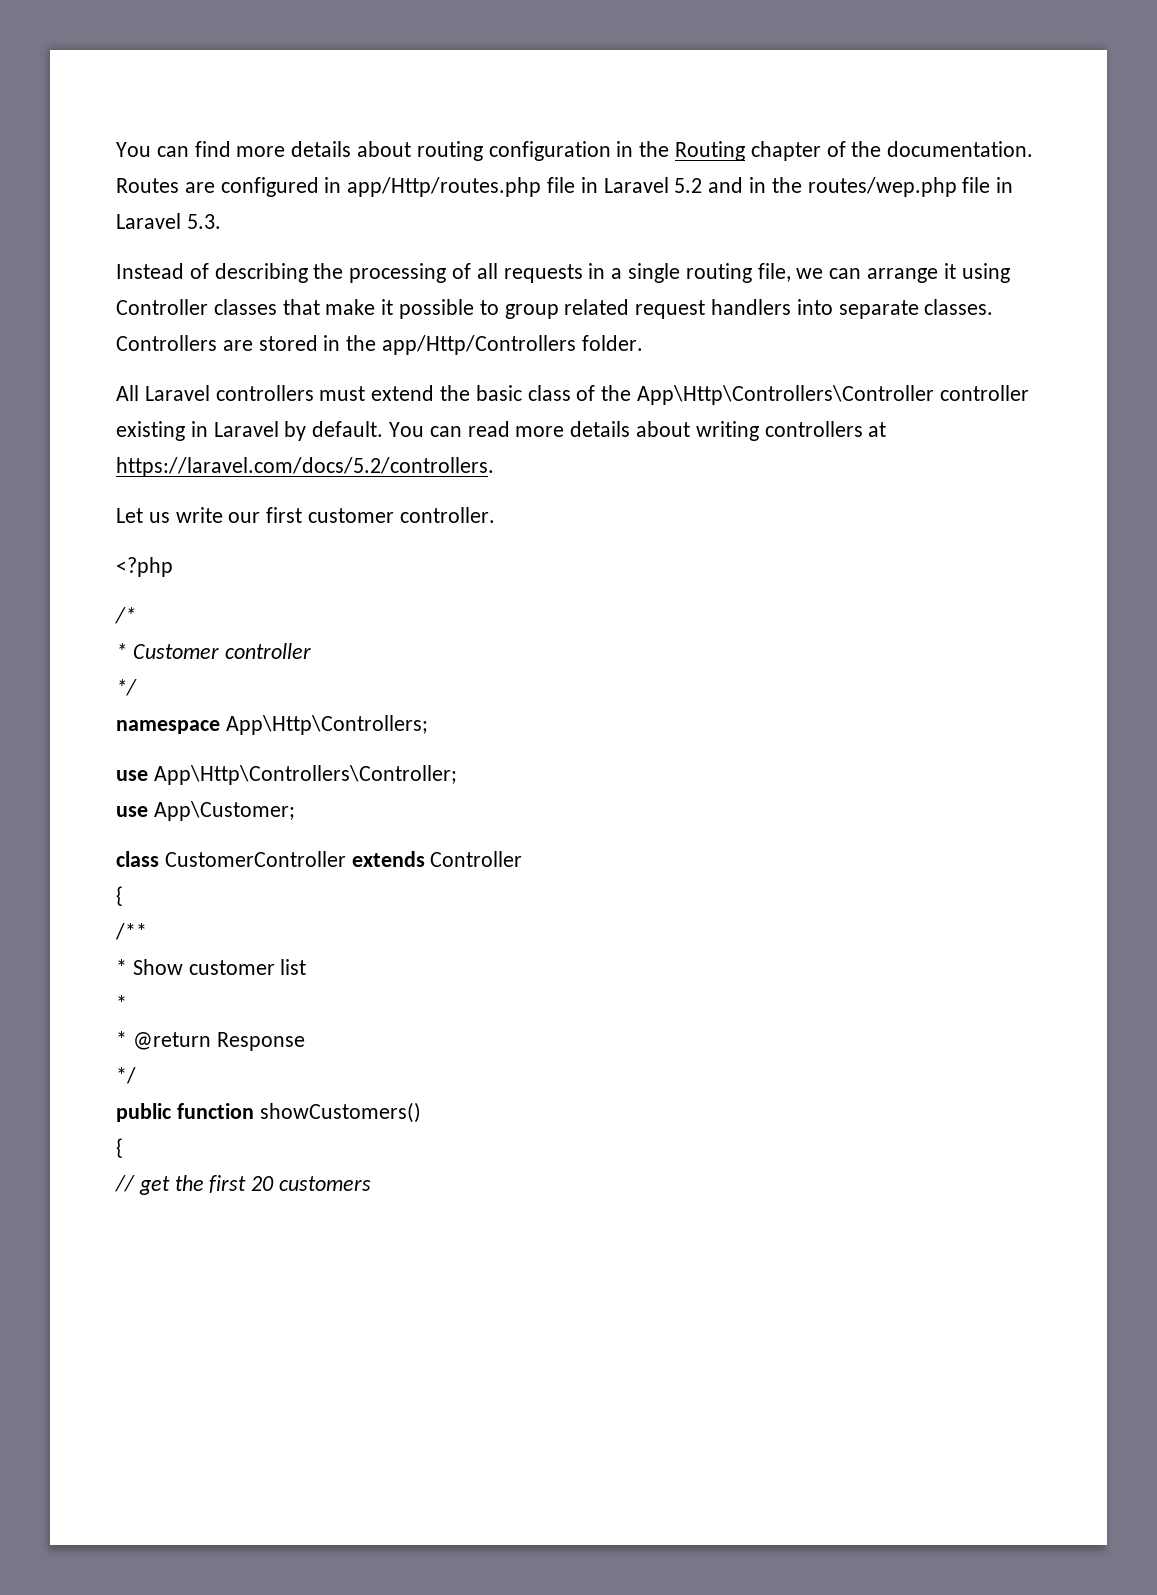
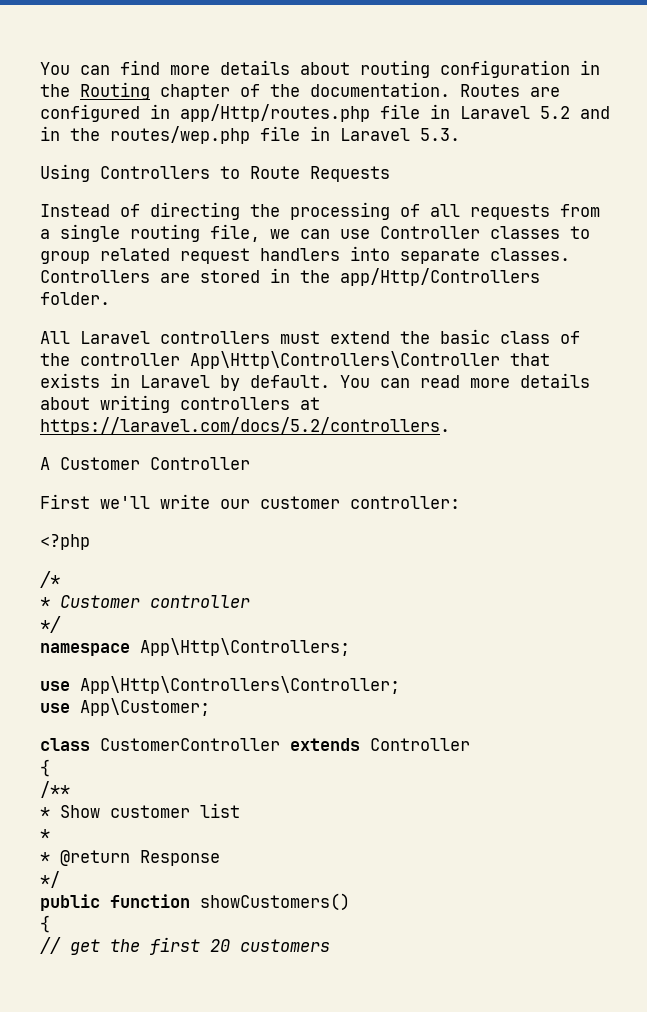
(221, 221) none -> [40,164,390,182] // Using Controllers to Route Requests
[214,263,308,283] describing -> [150,202,240,220] directing
[588,263,606,279] in -> [560,204,600,217] from
[867,263,1010,283] [116,299,475,319] arrange it using Controller classes that make it possible -> [340,226,560,239] use Controller classes
[637,385,1029,405] [116,421,185,441] App\Http\Controllers\Controller controller existing -> [80,351,550,369] [40,373,100,388] controller App\Http\Controllers\Controller that exists
[116,507,495,523] Let us write our first customer controller. -> [40,457,250,470] [40,494,460,509] A Customer Controller // First we'll write our customer controller:

